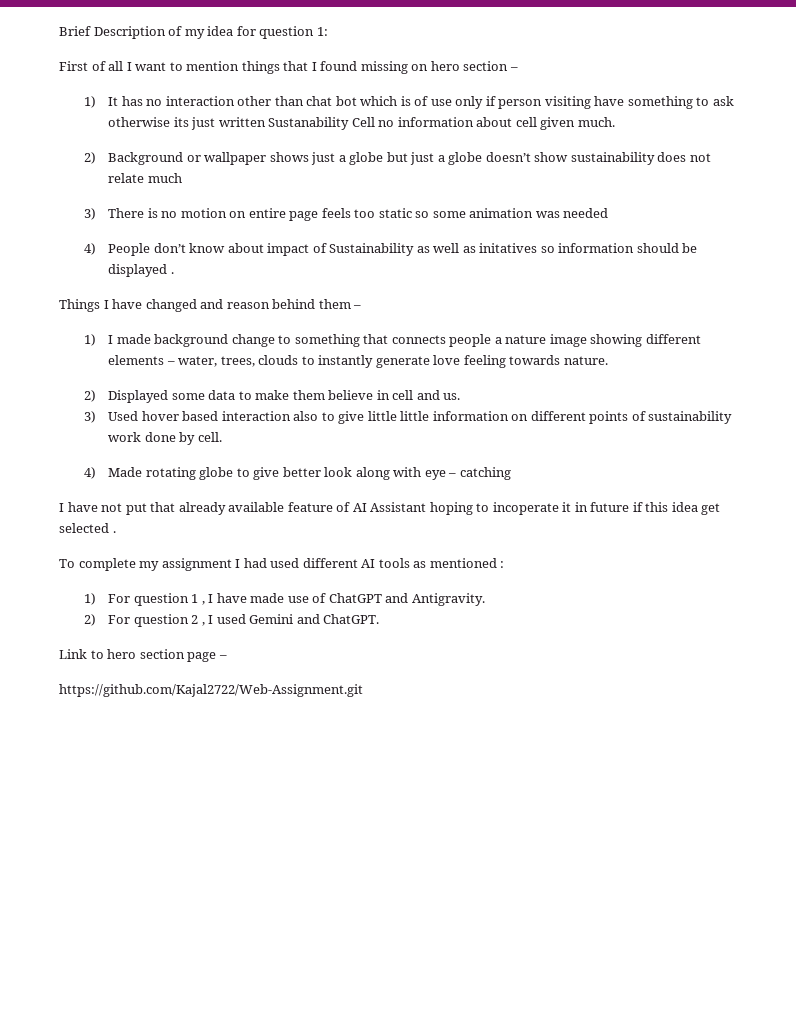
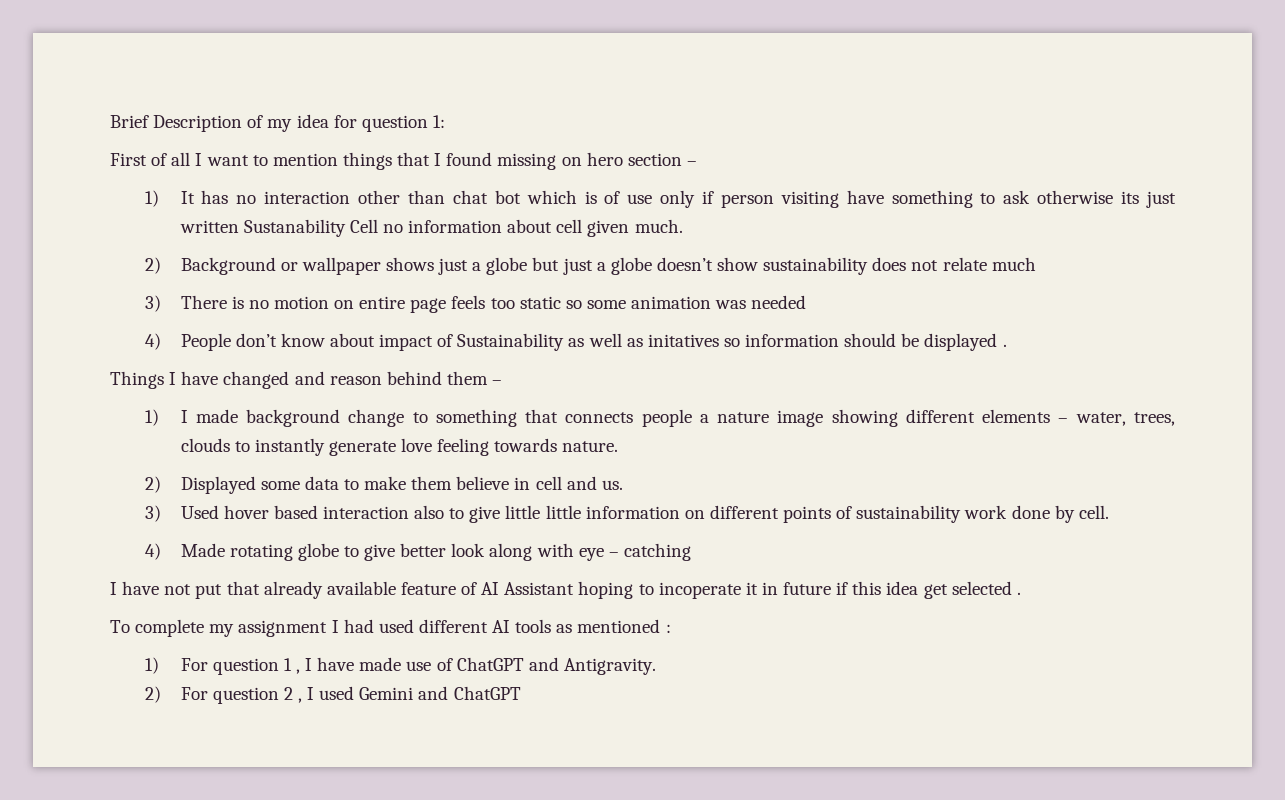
[323,614,380,624] [59,649,227,662] [59,684,363,697] ChatGPT. // Link to hero section page – // https://github.com/Kajal2722/Web-Assignment.git -> [453,686,521,700] ChatGPT

